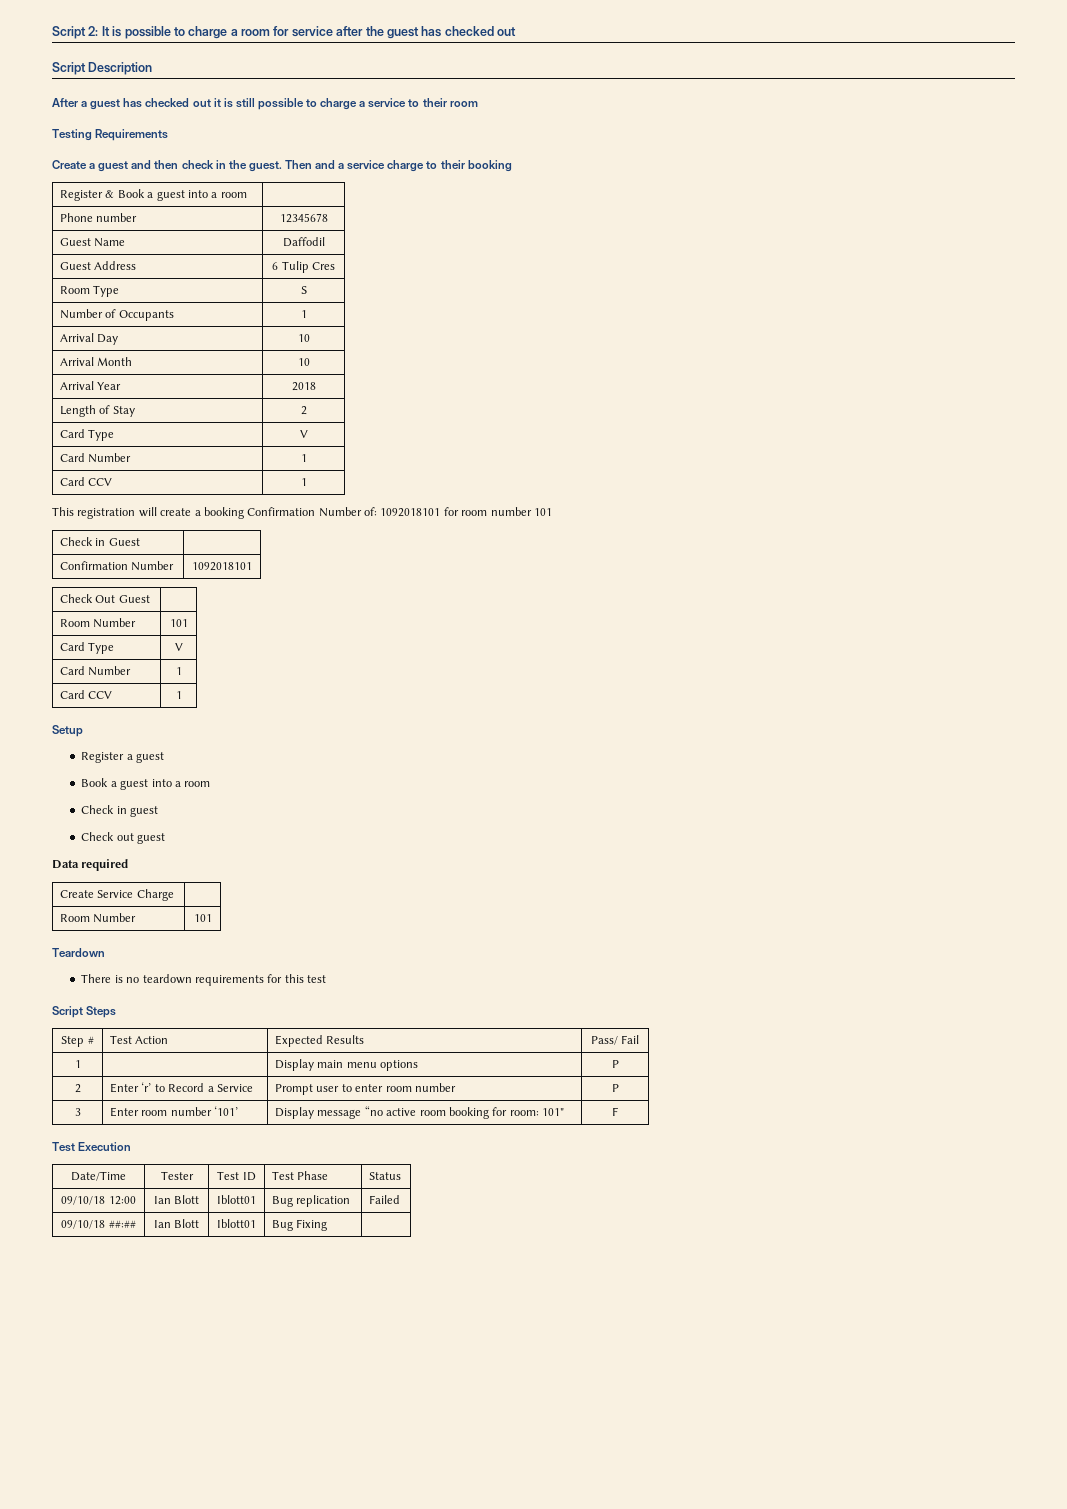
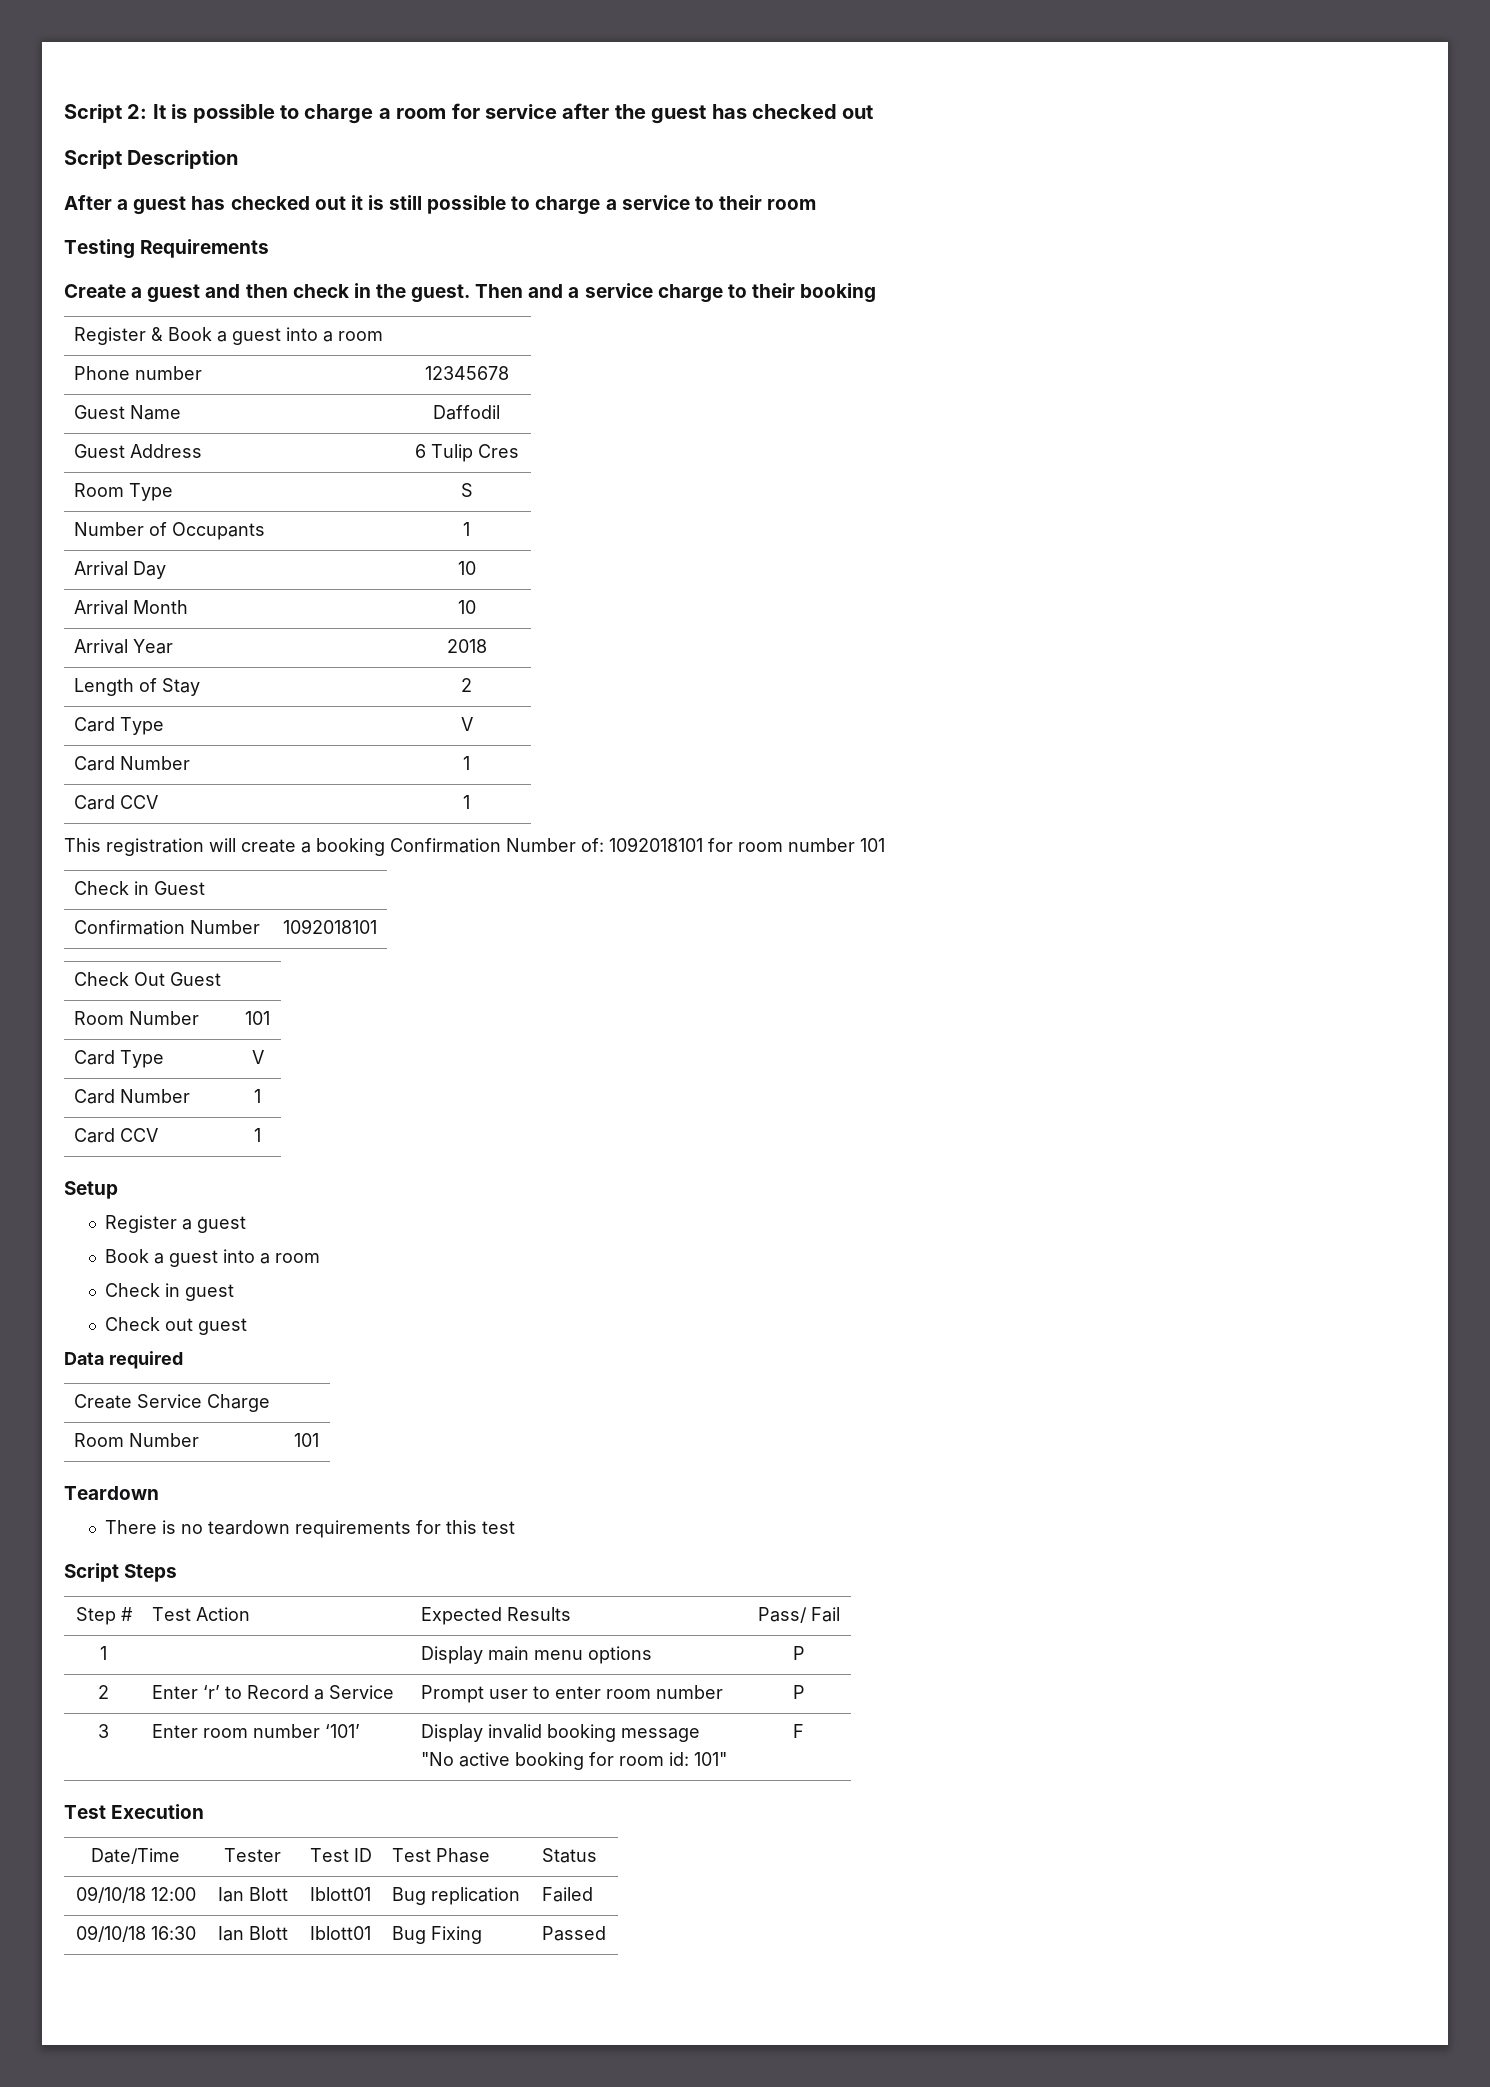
(315, 1113) none -> [487,1724,616,1742] invalid booking
[364,1106,539,1119] “no active room booking for room: -> [420,1752,689,1770] // "No active booking for room id:
[108,1220,136,1228] ##:## -> [150,1926,196,1940] 16:30
(328, 1225) none -> [541,1926,606,1941] Passed

